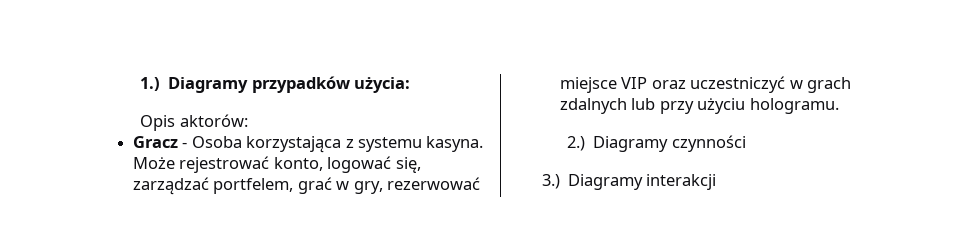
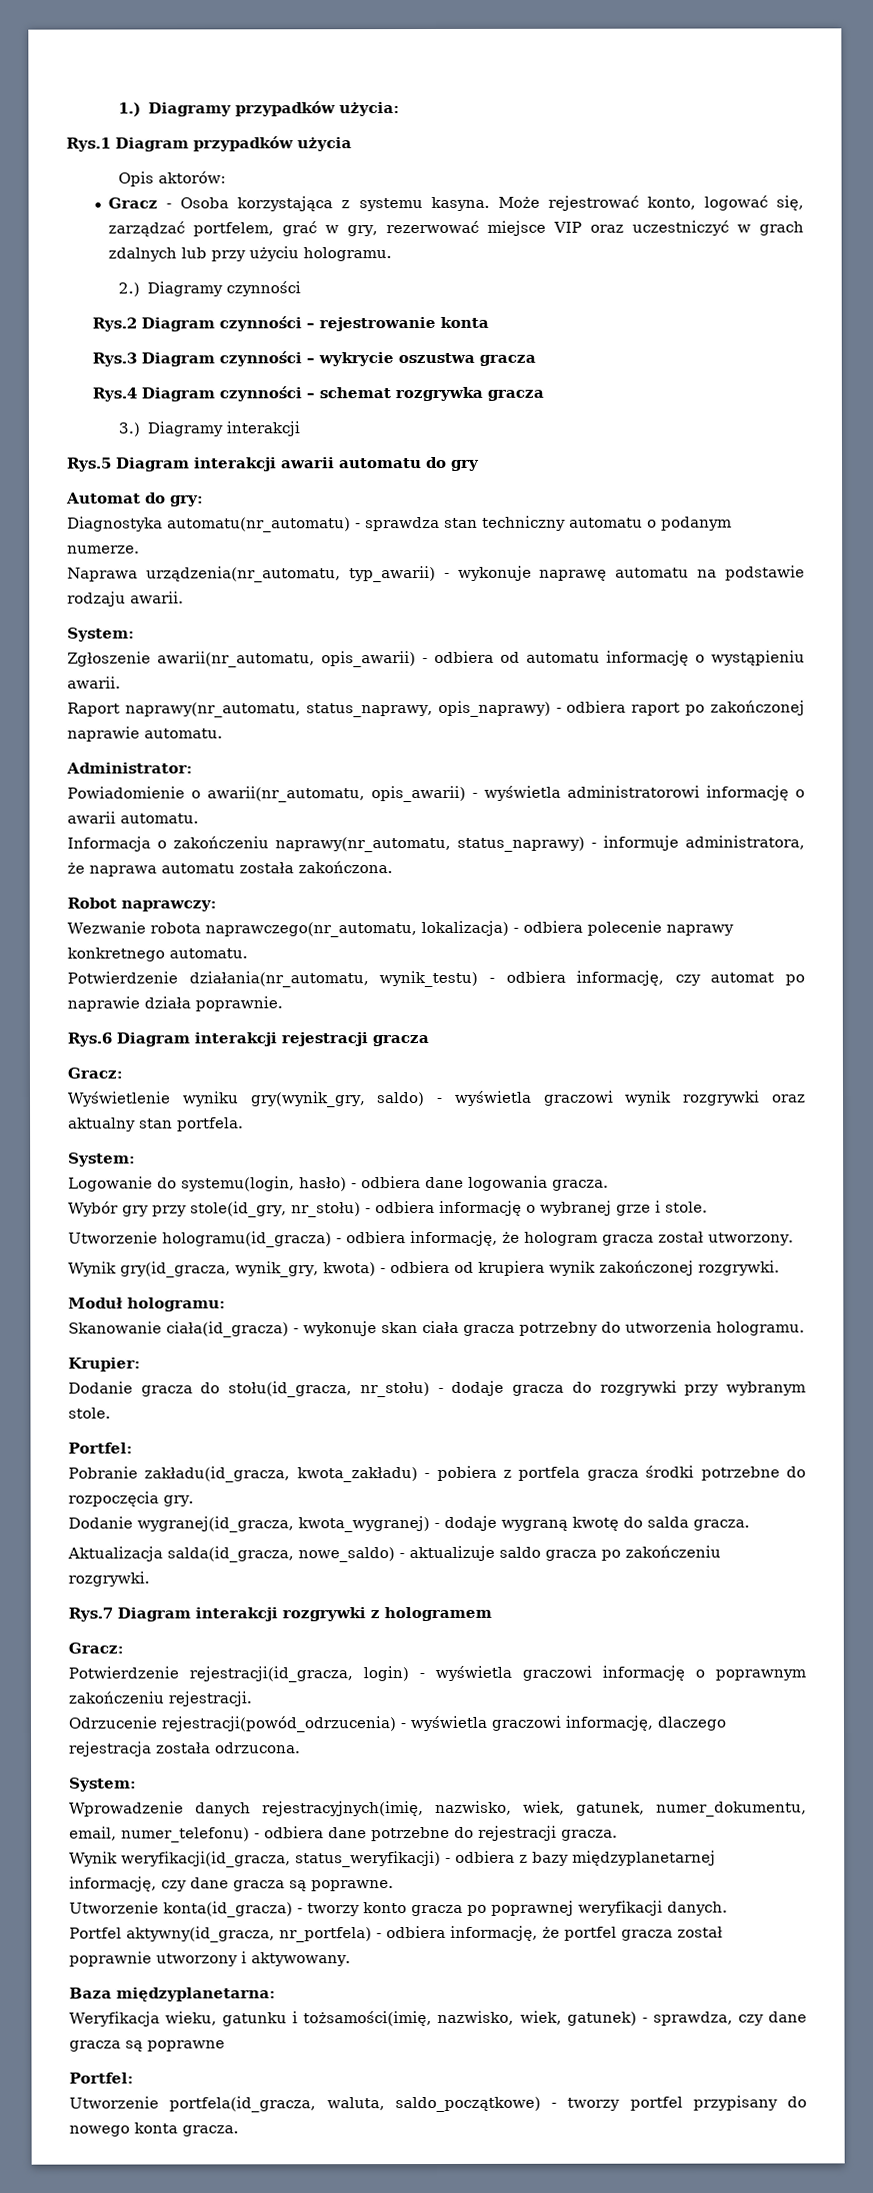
(411, 85) none -> [66,136,352,152] // Rys.1 Diagram przypadków użycia
[541,174,717,190] 3.) Diagramy interakcji -> [92,316,490,332] [92,351,537,367] [92,386,545,402] [118,421,300,437] [66,456,480,472] [66,492,204,507] [67,515,732,533] [67,545,140,554] [67,565,805,583] [67,591,184,607] [67,627,135,642] [67,650,805,668] [67,676,121,689] [67,700,805,718] [67,726,223,742] [66,762,193,774] [67,785,805,803] [67,811,199,824] [67,835,805,853] [67,861,393,877] [67,897,217,912] [67,920,734,938] [67,947,248,962] [67,970,805,988] [67,996,283,1012] [67,1032,429,1047] [67,1067,123,1079] [67,1090,807,1108] [68,1117,244,1132] [68,1152,136,1167] [68,1175,609,1192] [68,1200,708,1218] [68,1230,794,1248] [68,1260,780,1278] [68,1297,226,1312] [68,1320,805,1338] [68,1357,141,1372] [68,1380,807,1398] [68,1407,111,1419] [68,1442,133,1454] [68,1465,806,1483] [68,1491,194,1507] [68,1515,750,1533] [67,1545,721,1563] [68,1571,150,1587] [68,1606,492,1622] [68,1642,124,1654] [68,1665,806,1683] [68,1691,252,1707] [68,1715,726,1733] [69,1741,301,1757] [69,1777,137,1792] [69,1800,807,1817] [69,1825,618,1843] [69,1850,716,1868] [69,1876,394,1892] [69,1900,728,1918] [69,1925,723,1943] [69,1951,351,1967] [69,1987,276,2002] [69,2010,807,2027] [69,2040,225,2052] [69,2072,134,2084] [69,2095,807,2113] [69,2122,239,2137] Rys.2 Diagram czynności – rejestrowanie konta // Rys.3 Diagram czynności – wykrycie oszustwa gracza // Rys.4 Diagram czynności – schemat rozgrywka gracza // 3.) Diagramy interakcji // Rys.5 Diagram interakcji awarii automatu do gry // Automat do gry: // Diagnostyka automatu(nr_automatu) - sprawdza stan techniczny automatu o podanym numerze. // Naprawa urządzenia(nr_automatu, typ_awarii) - wykonuje naprawę automatu na podstawie rodzaju awarii. // System: // Zgłoszenie awarii(nr_automatu, opis_awarii) - odbiera od automatu informację o wystąpieniu awarii. // Raport naprawy(nr_automatu, status_naprawy, opis_naprawy) - odbiera raport po zakończonej naprawie automatu. // Administrator: // Powiadomienie o awarii(nr_automatu, opis_awarii) - wyświetla administratorowi informację o awarii automatu. // Informacja o zakończeniu naprawy(nr_automatu, status_naprawy) - informuje administratora, że naprawa automatu została zakończona. // Robot naprawczy: // Wezwanie robota naprawczego(nr_automatu, lokalizacja) - odbiera polecenie naprawy konkretnego automatu. // Potwierdzenie działania(nr_automatu, wynik_testu) - odbiera informację, czy automat po naprawie działa poprawnie. // Rys.6 Diagram interakcji rejestracji gracza // Gracz: // Wyświetlenie wyniku gry(wynik_gry, saldo) - wyświetla graczowi wynik rozgrywki oraz aktualny stan portfela. // System: // Logowanie do systemu(login, hasło) - odbiera dane logowania gracza. // Wybór gry przy stole(id_gry, nr_stołu) - odbiera informację o wybranej grze i stole. // Utworzenie hologramu(id_gracza) - odbiera informację, że hologram gracza został utworzony. // Wynik gry(id_gracza, wynik_gry, kwota) - odbiera od krupiera wynik zakończonej rozgrywki. // Moduł hologramu: // Skanowanie ciała(id_gracza) - wykonuje skan ciała gracza potrzebny do utworzenia hologramu. // Krupier: // Dodanie gracza do stołu(id_gracza, nr_stołu) - dodaje gracza do rozgrywki przy wybranym stole. // Portfel: // Pobranie zakładu(id_gracza, kwota_zakładu) - pobiera z portfela gracza środki potrzebne do rozpoczęcia gry. // Dodanie wygranej(id_gracza, kwota_wygranej) - dodaje wygraną kwotę do salda gracza. // Aktualizacja salda(id_gracza, nowe_saldo) - aktualizuje saldo gracza po zakończeniu rozgrywki. // Rys.7 Diagram interakcji rozgrywki z hologramem // Gracz: // Potwierdzenie rejestracji(id_gracza, login) - wyświetla graczowi informację o poprawnym zakończeniu rejestracji. // Odrzucenie rejestracji(powód_odrzucenia) - wyświetla graczowi informację, dlaczego rejestracja została odrzucona. // System: // Wprowadzenie danych rejestracyjnych(imię, nazwisko, wiek, gatunek, numer_dokumentu, email, numer_telefonu) - odbiera dane potrzebne do rejestracji gracza. // Wynik weryfikacji(id_gracza, status_weryfikacji) - odbiera z bazy międzyplanetarnej informację, czy dane gracza są poprawne. // Utworzenie konta(id_gracza) - tworzy konto gracza po poprawnej weryfikacji danych. // Portfel aktywny(id_gracza, nr_portfela) - odbiera informację, że portfel gracza został poprawnie utworzony i aktywowany. // Baza międzyplanetarna: // Weryfikacja wieku, gatunku i tożsamości(imię, nazwisko, wiek, gatunek) - sprawdza, czy dane gracza są poprawne // Portfel: // Utworzenie portfela(id_gracza, waluta, saldo_początkowe) - tworzy portfel przypisany do nowego konta gracza.

